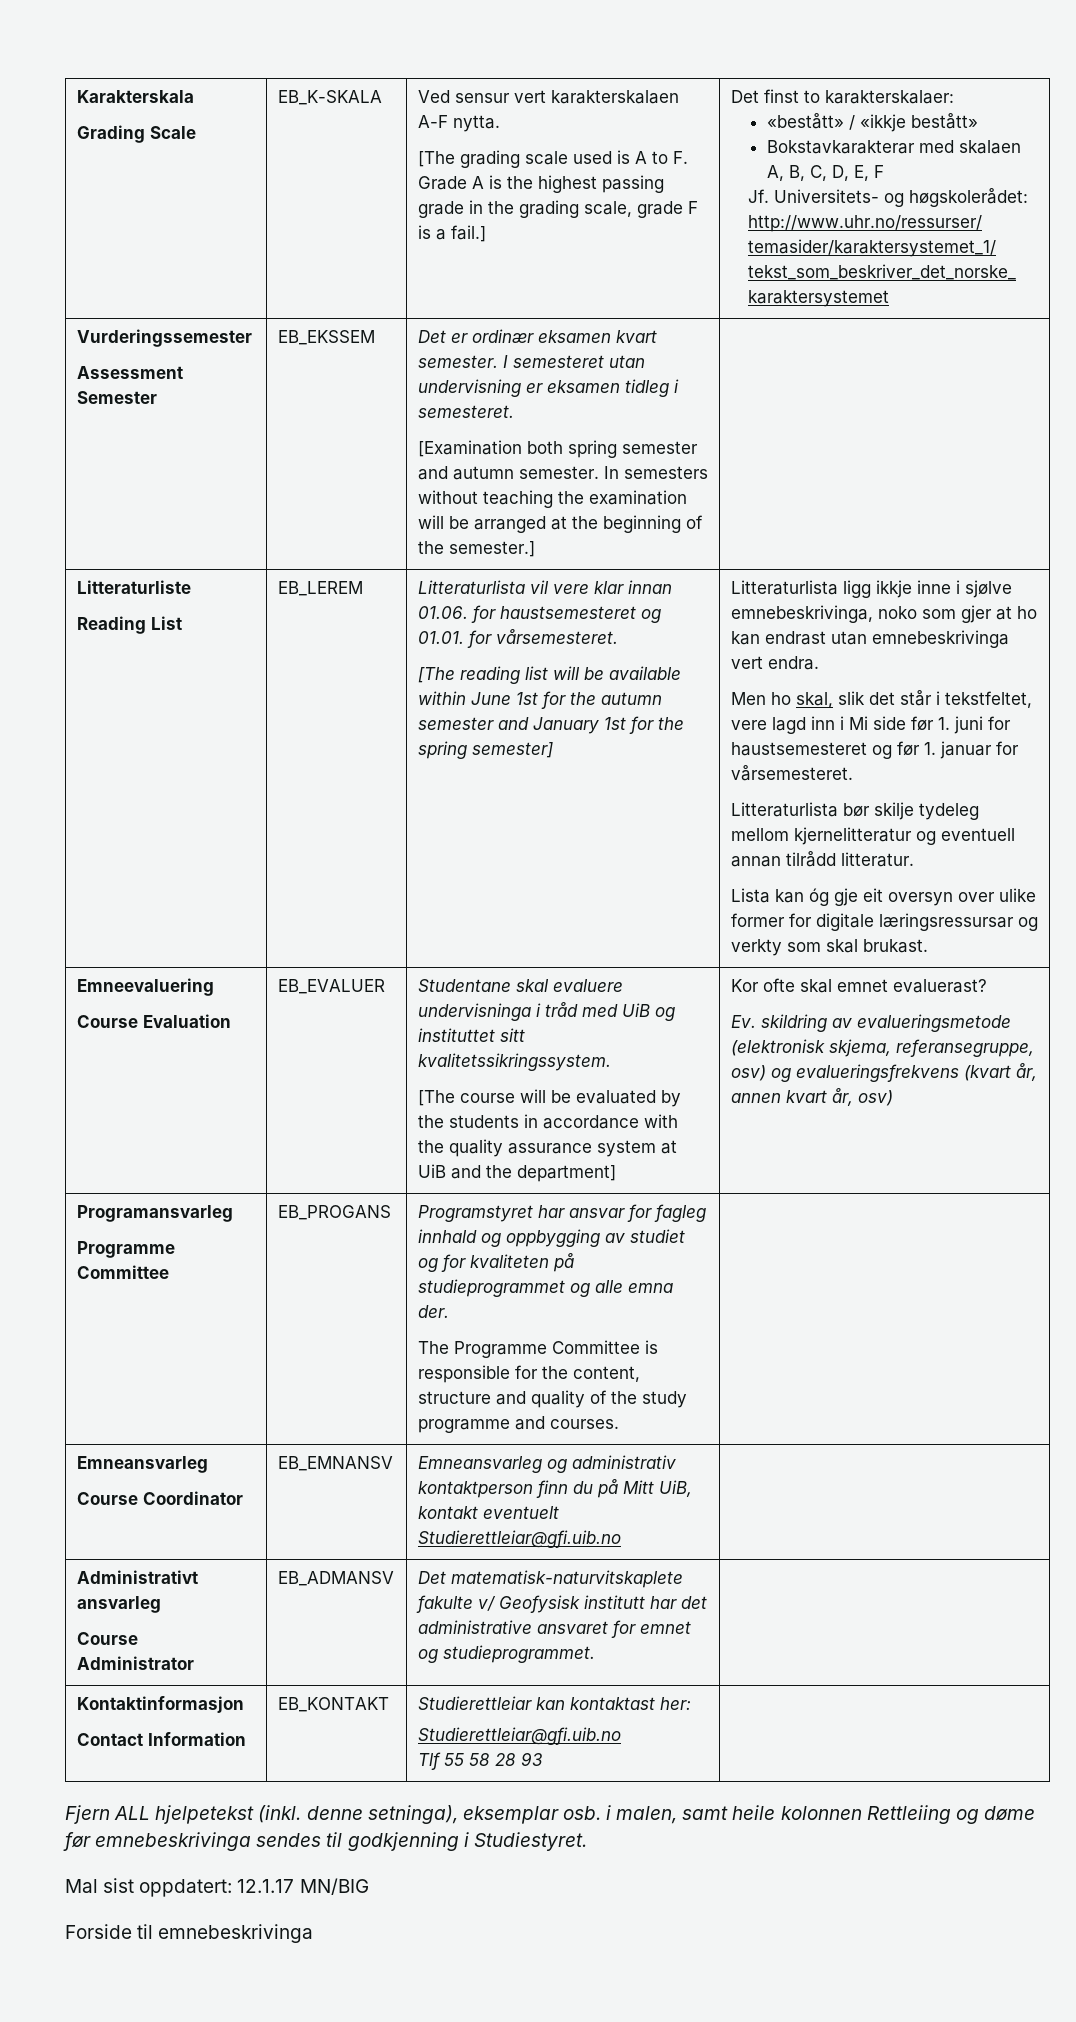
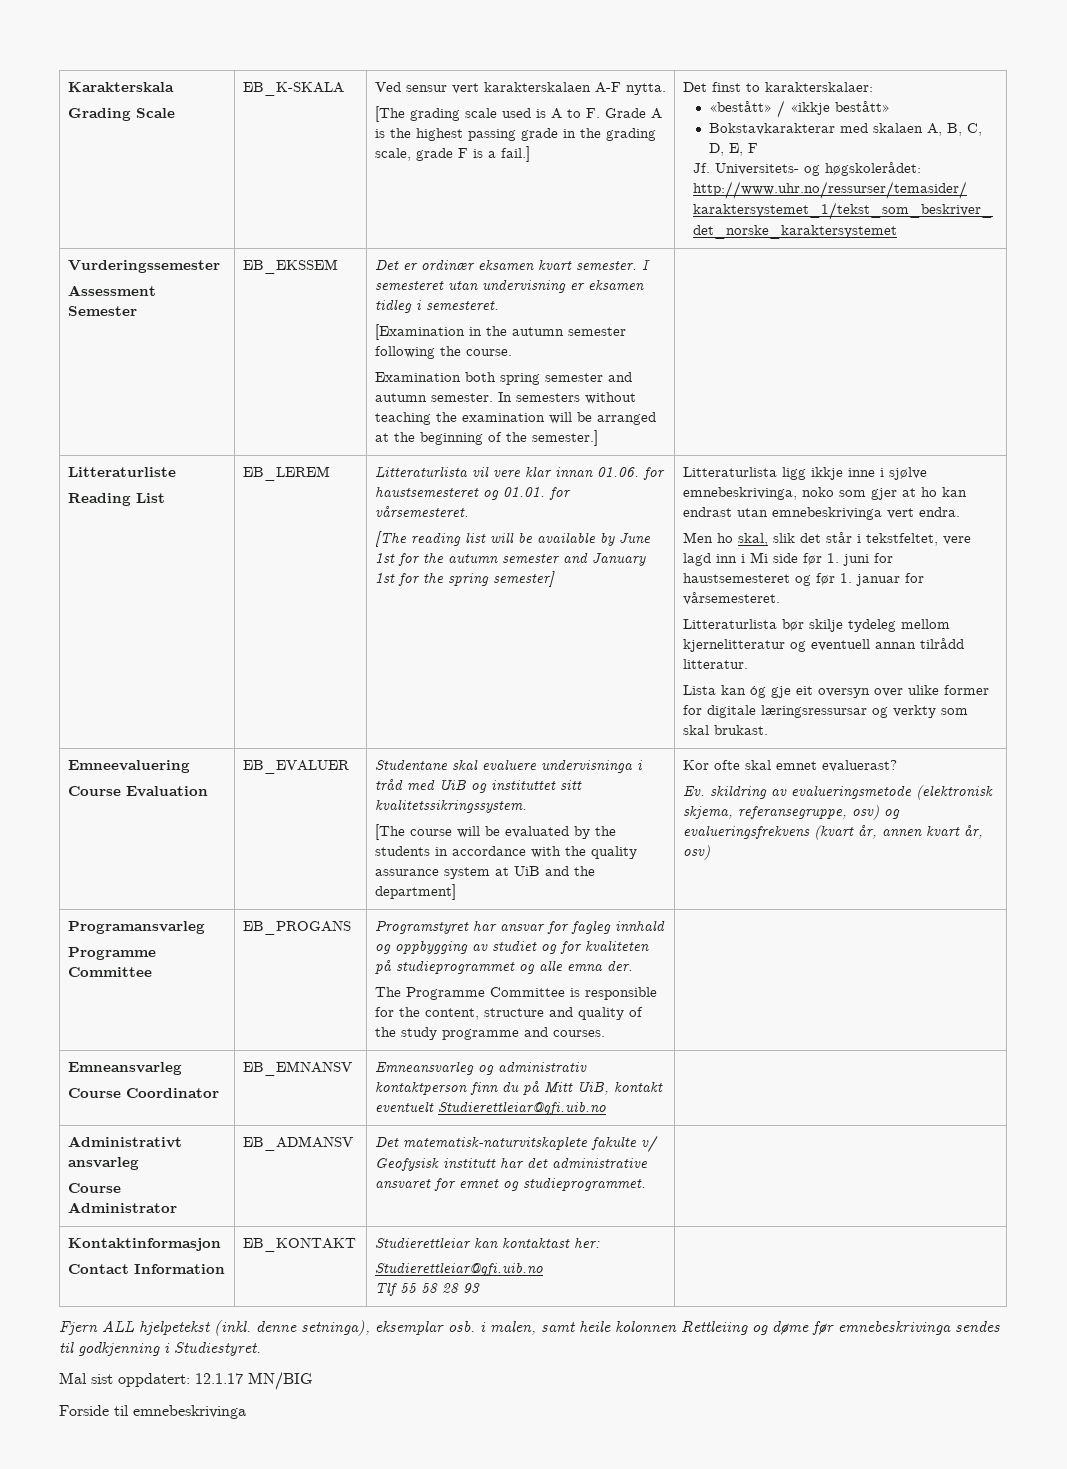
(522, 448) none -> [468,326,626,336] [374,346,512,359] [374,372,461,382] in the autumn semester following the course. // Examination
[417,691,466,705] within -> [599,533,615,546] by

